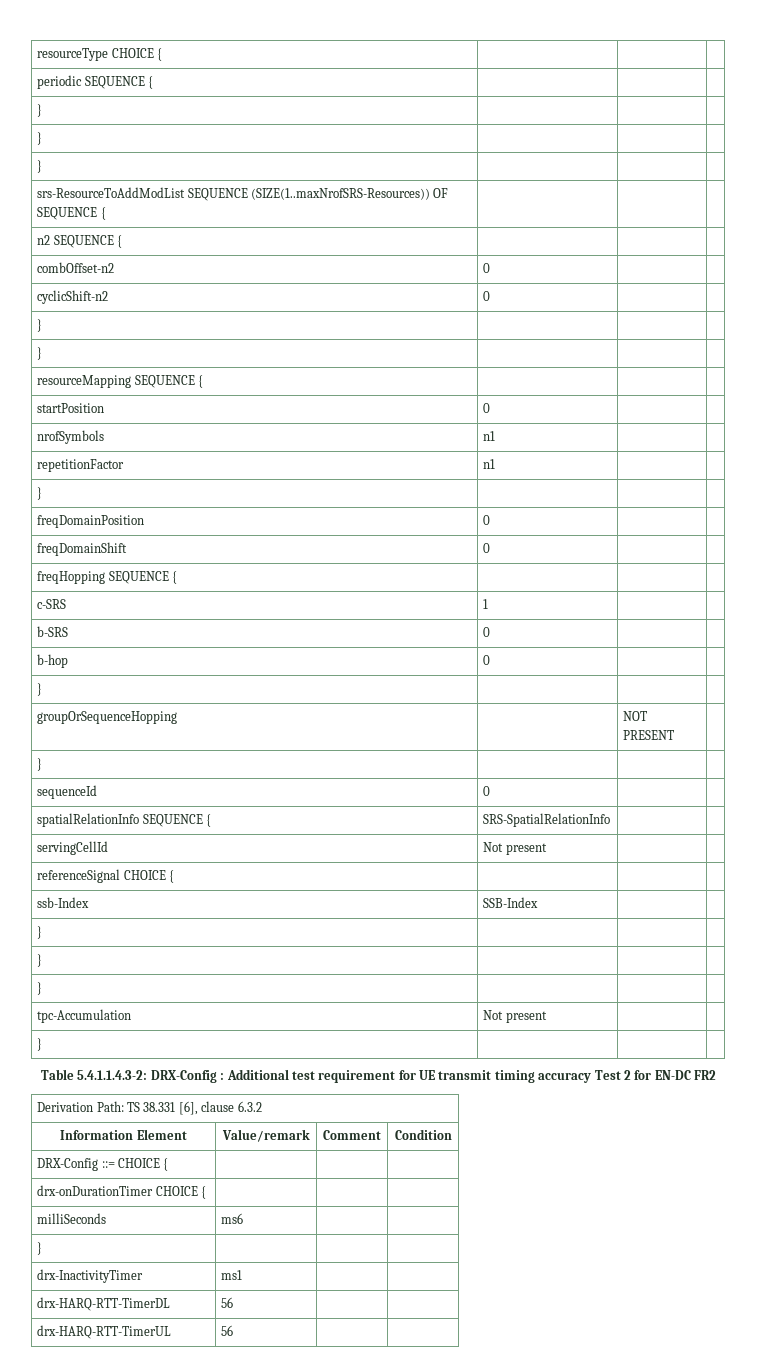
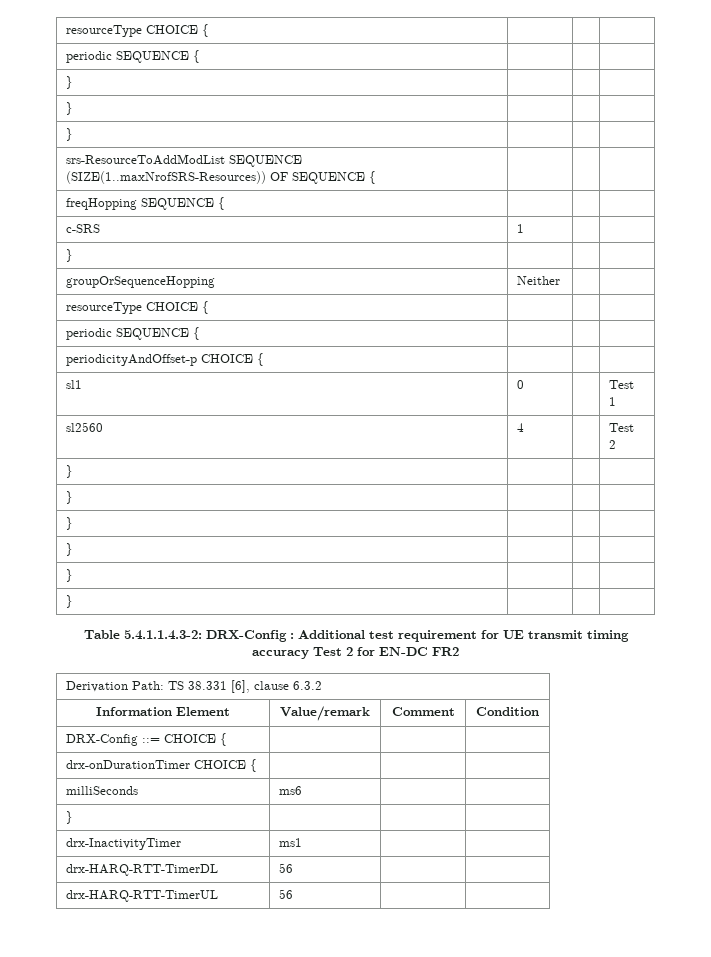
[37,235,123,248] [37,262,115,273] [483,263,491,273] [37,290,109,304] [483,291,491,301] [37,319,43,332] [37,347,43,360] [37,375,204,388] [37,403,105,413] [483,403,491,413] [37,430,105,444] [483,431,496,441] [37,459,125,472] [483,459,496,469] [37,487,43,500] [37,515,145,528] [483,515,491,525] [37,542,128,556] [483,543,491,553] // n2 SEQUENCE { | | | // combOffset-n2 | 0 | | // cyclicShift-n2 | 0 | | // } | | | // } | | | // resourceMapping SEQUENCE { | | | // startPosition | 0 | | // nrofSymbols | n1 | | // repetitionFactor | n1 | | // } | | | // freqDomainPosition | 0 | | // freqDomainShift | 0 | | -> (377, 177) none
[37,626,69,637] [483,627,491,637] [37,654,69,668] [483,655,491,665] [37,683,43,696] [37,711,178,724] [623,711,648,721] [623,730,675,740] [37,758,43,771] [37,785,98,799] [483,786,491,796] [37,813,212,827] [483,813,611,827] [37,841,109,855] [483,842,547,855] [37,869,175,883] [37,897,90,908] [483,897,539,908] [37,926,43,939] [37,954,43,967] [37,982,43,995] [37,1009,132,1023] [483,1010,547,1023] b-SRS | 0 | | // b-hop | 0 | | // } | | | // groupOrSequenceHopping | | NOT PRESENT | // } | | | // sequenceId | 0 | | // spatialRelationInfo SEQUENCE { | SRS-SpatialRelationInfo | | // servingCellId | Not present | | // referenceSignal CHOICE { | | | // ssb-Index | SSB-Index | | // } | | | // } | | | // } | | | // tpc-Accumulation | Not present -> [66,249,74,262] [66,276,216,288] [517,276,561,285] [66,301,210,314] [66,327,201,340] [66,353,265,366] [66,380,83,389] [517,380,525,389] [609,380,635,389] [609,397,617,406] [66,422,104,432] [517,423,525,432] [609,423,635,432] [609,440,617,449] [66,465,74,478] [66,491,74,504] [66,517,74,530] [66,543,74,556] [66,569,74,582] } | | | // groupOrSequenceHopping | Neither | | // resourceType CHOICE { | | | // periodic SEQUENCE { | | | // periodicityAndOffset-p CHOICE { | | | // sl1 | 0 | | Test 1 // sl2560 | 4 | | Test 2 // } | | | // } | | | // } | | | // } | | | // } |

